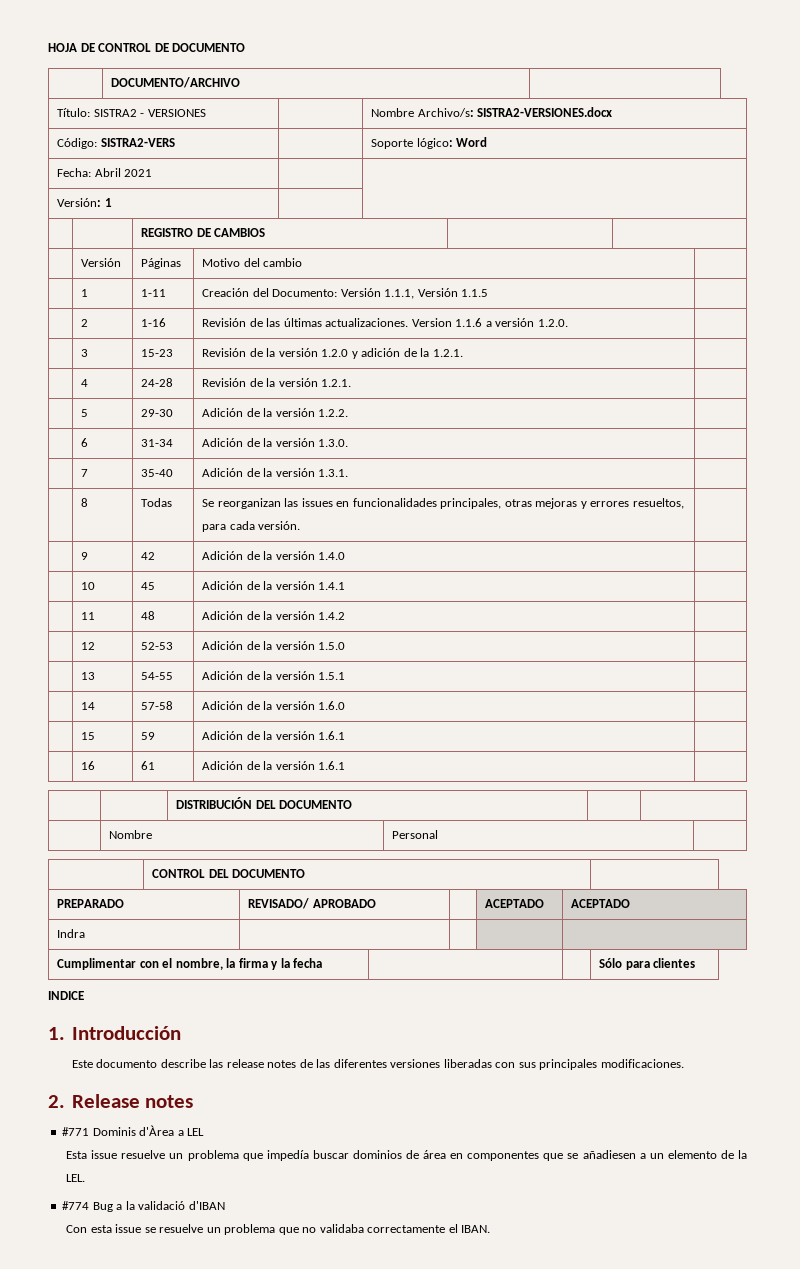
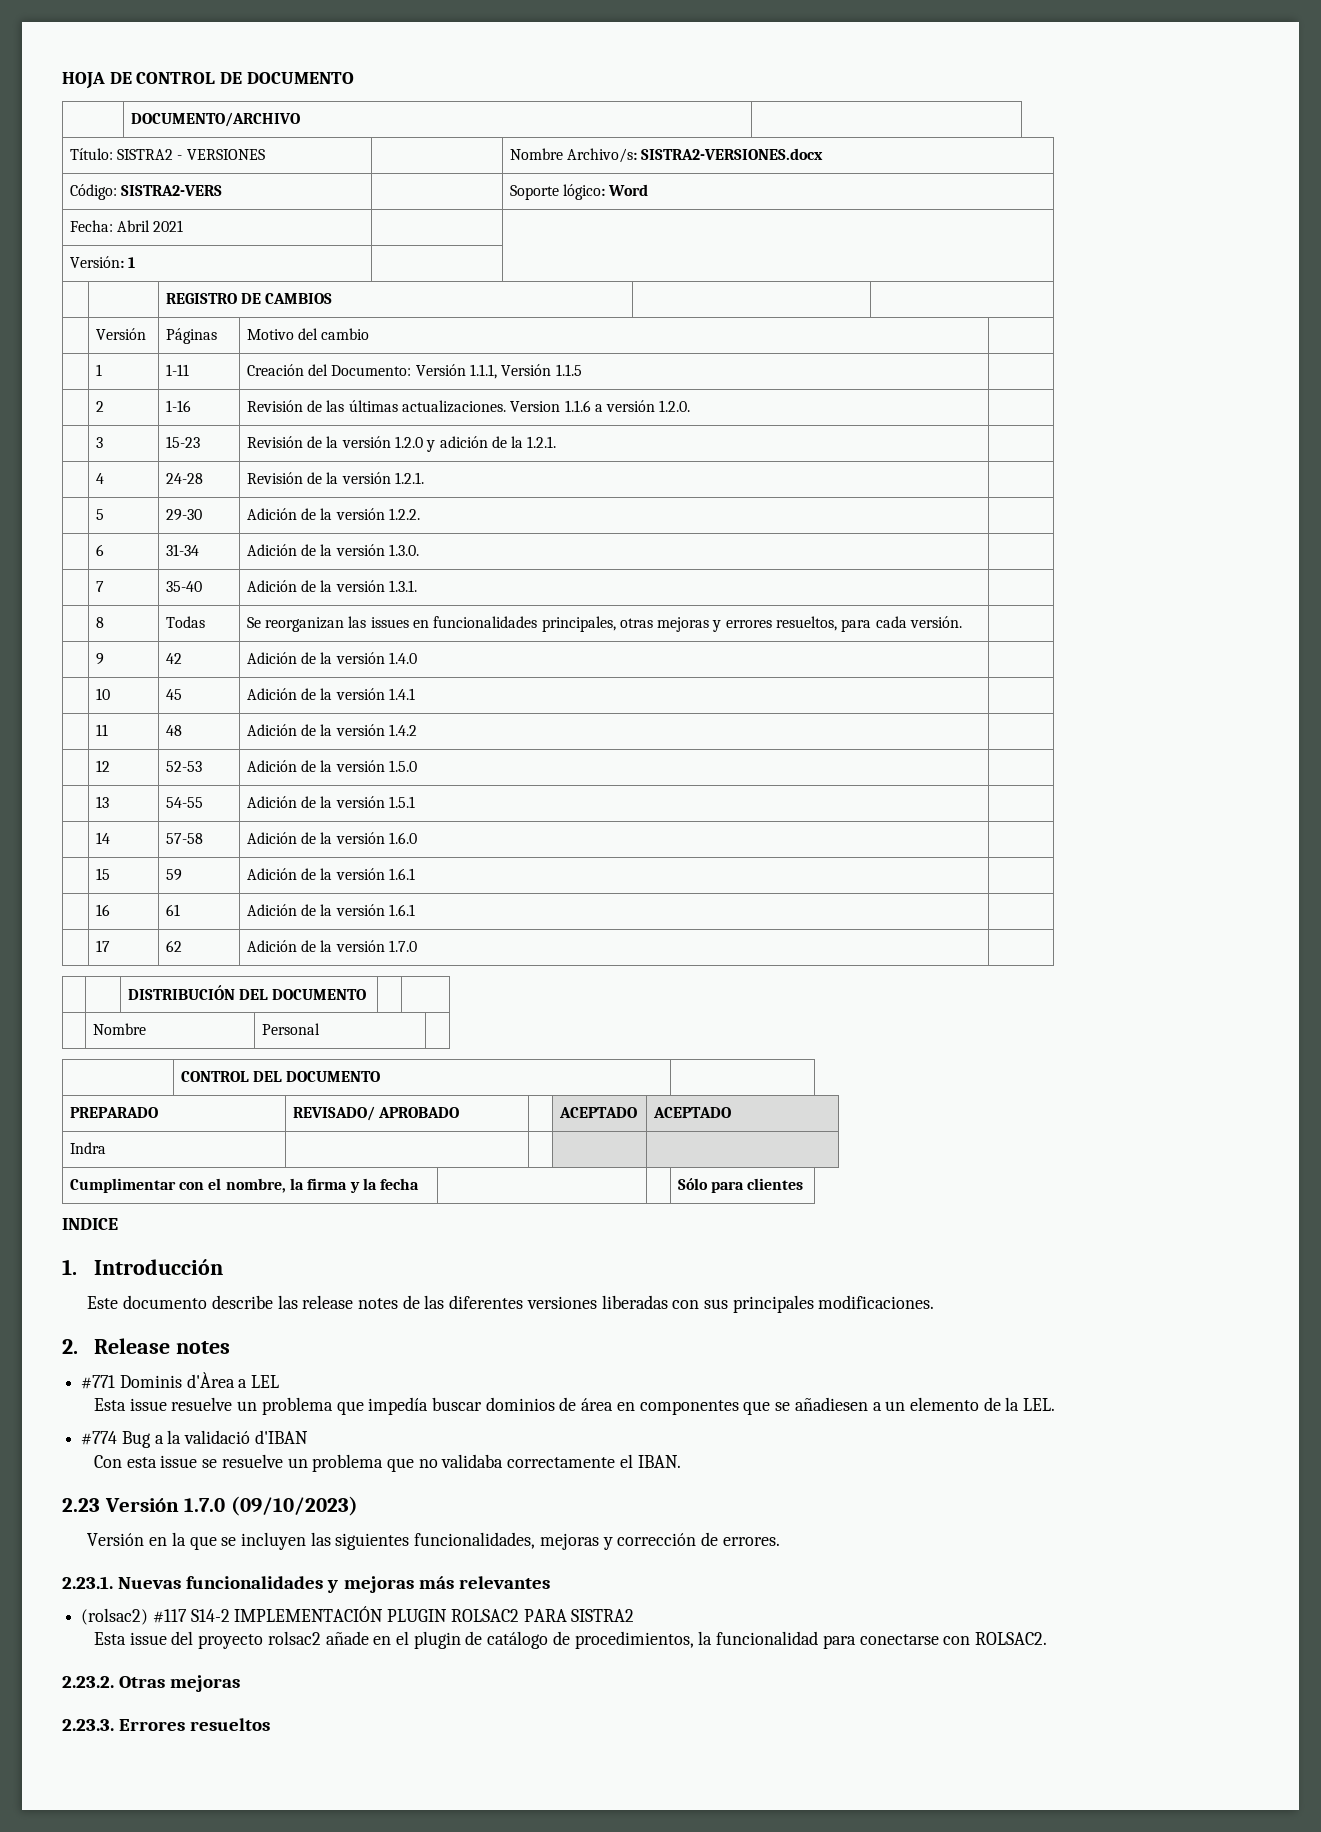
(346, 765) none -> [95,940,110,952] [165,940,182,952] [246,940,417,952] // | 17 | 62 | Adición de la versión 1.7.0 |
(491, 1229) none -> [62,1496,358,1516] [87,1532,780,1550] [62,1576,550,1593] [81,1606,635,1625] [93,1631,1047,1649] [62,1675,241,1692] [62,1718,271,1731] // 2.23 Versión 1.7.0 (09/10/2023) // Versión en la que se incluyen las siguientes funcionalidades, mejoras y corrección de errores. // 2.23.1. Nuevas funcionalidades y mejoras más relevantes // (rolsac2) #117 S14-2 IMPLEMENTACIÓN PLUGIN ROLSAC2 PARA SISTRA2 // Esta issue del proyecto rolsac2 añade en el plugin de catálogo de procedimientos, la funcionalidad para conectarse con ROLSAC2. // 2.23.2. Otras mejoras // 2.23.3. Errores resueltos

